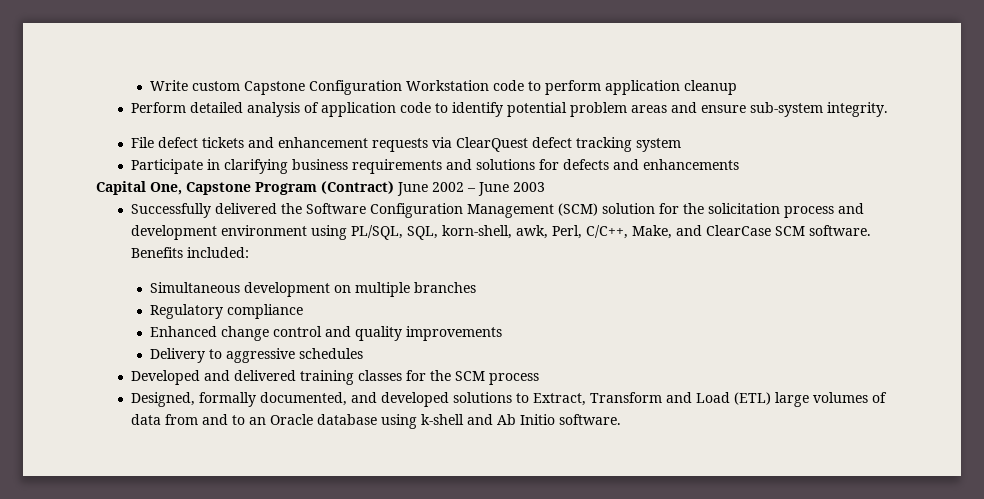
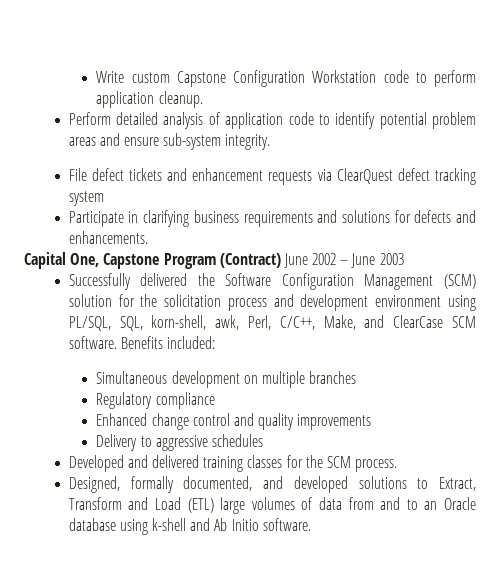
[683,80,737,95] cleanup -> [158,91,203,108] cleanup.
[642,159,739,170] enhancements -> [68,231,148,244] enhancements.
[488,373,539,385] process -> [355,459,398,472] process.

